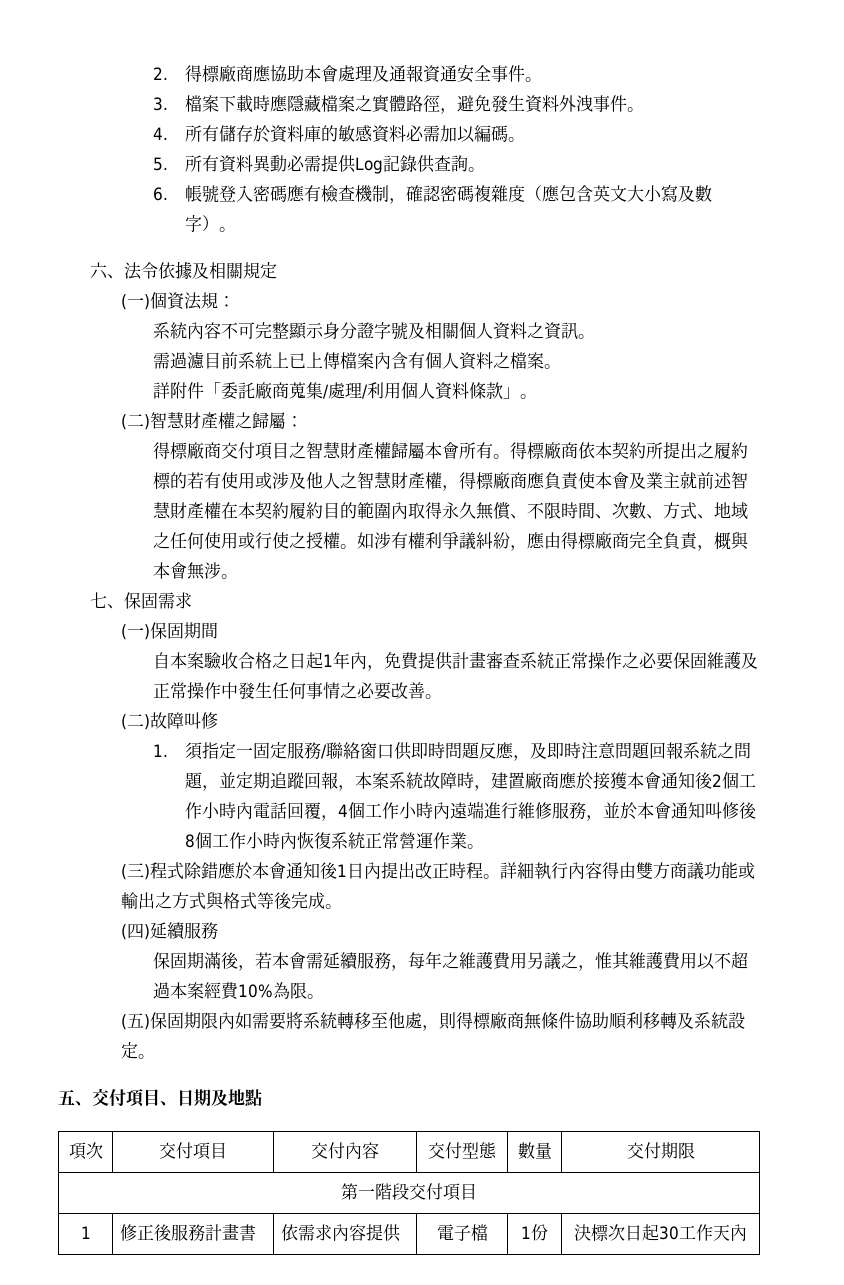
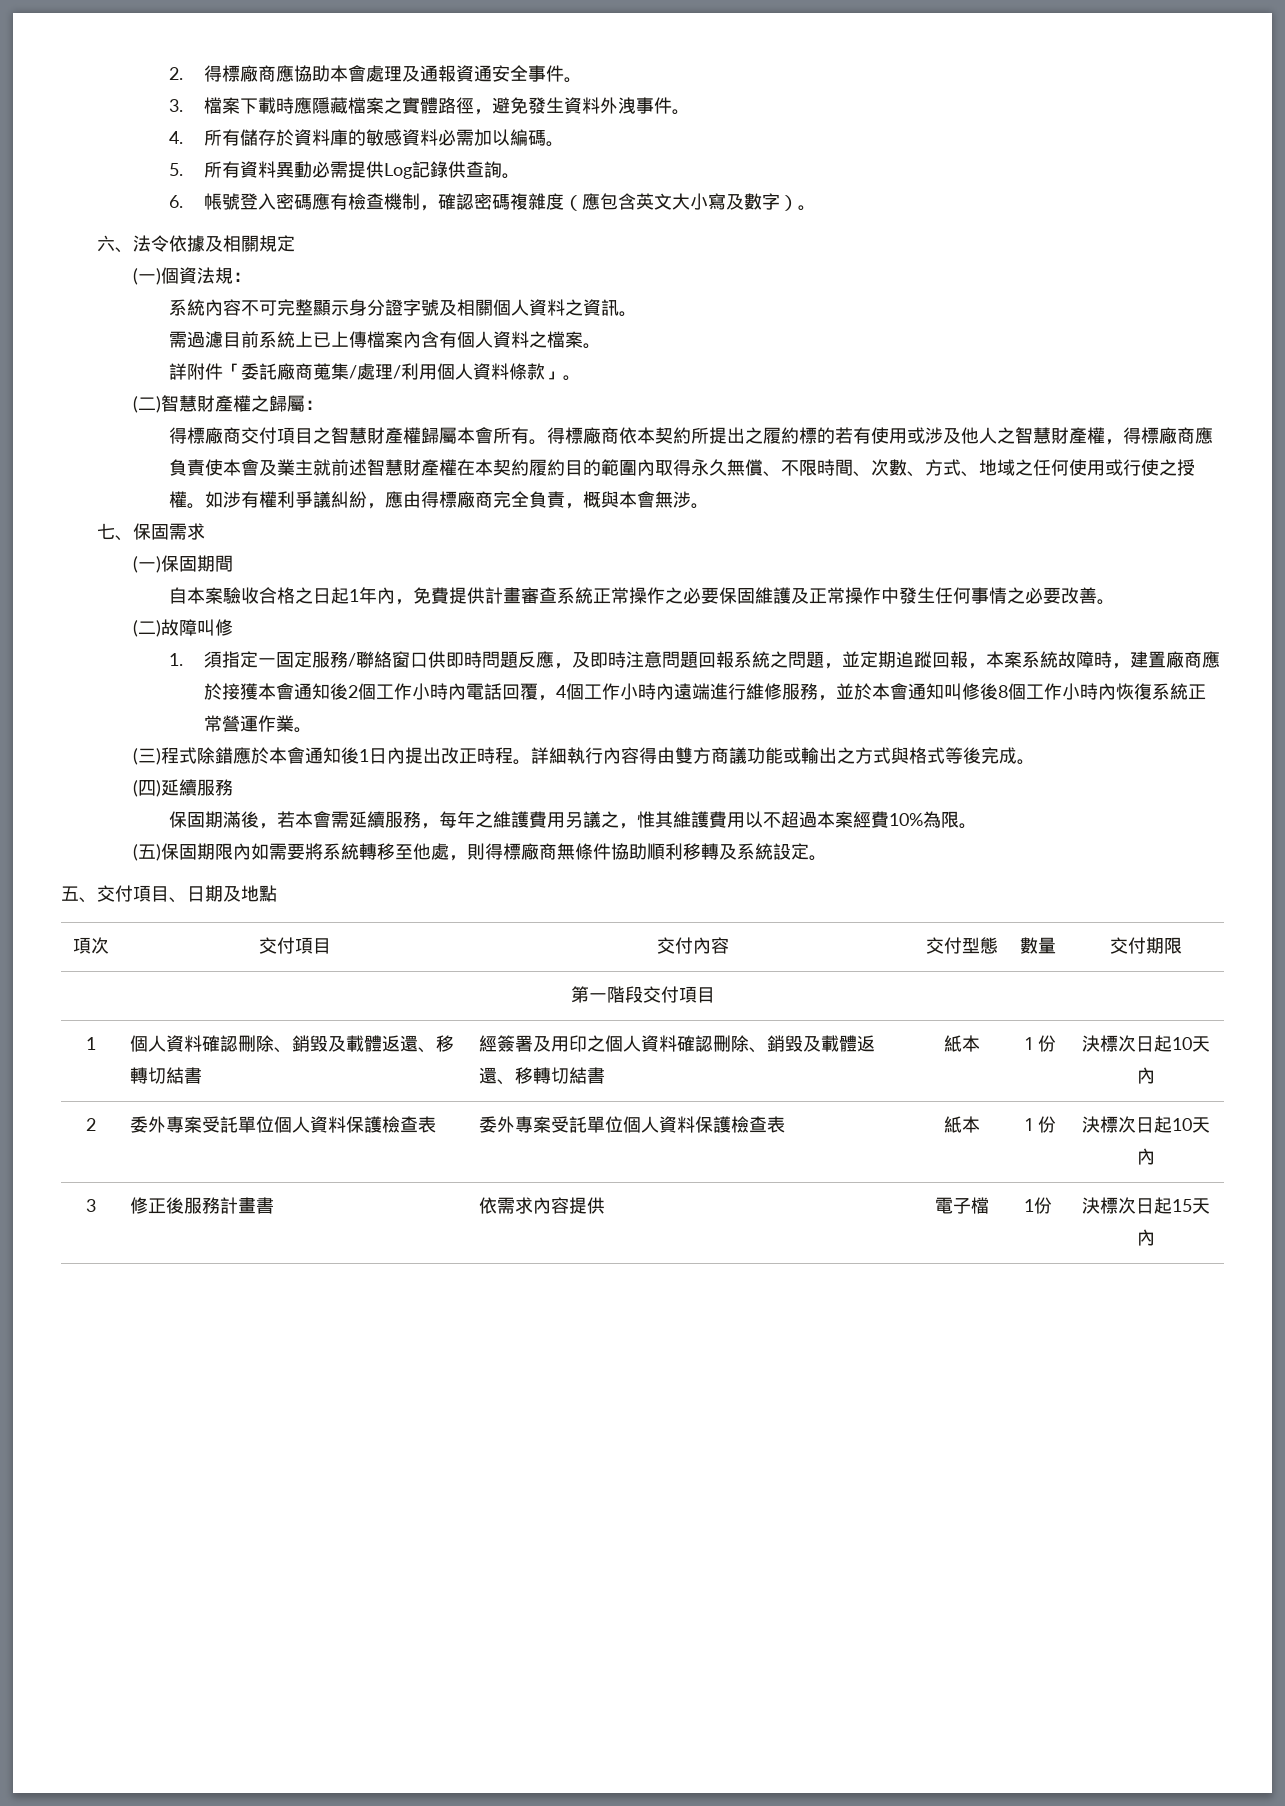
(91, 1232) none -> [130,1035,455,1053] [130,1067,203,1084] [479,1035,876,1053] [479,1067,606,1085] [944,1035,980,1052] [1020,1035,1056,1052] [1081,1035,1210,1052] [1136,1067,1155,1084] [86,1118,96,1131] [130,1116,437,1133] [479,1116,786,1133] [944,1116,980,1133] [1020,1116,1056,1133] [1081,1116,1210,1133] [1136,1148,1155,1165] [86,1199,96,1212] | 個人資料確認刪除、銷毀及載體返還、移轉切結書 | 經簽署及用印之個人資料確認刪除、銷毀及載體返還、移轉切結書 | 紙本 | １份 | 決標次日起10天內 // 2 | 委外專案受託單位個人資料保護檢查表 | 委外專案受託單位個人資料保護檢查表 | 紙本 | １份 | 決標次日起10天內 // 3
[659,1224,713,1241] 30工作 -> [1171,1199,1192,1212] 15

